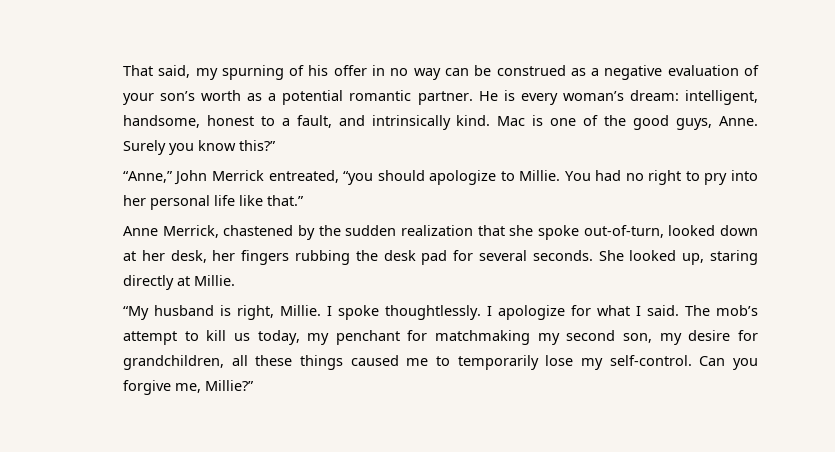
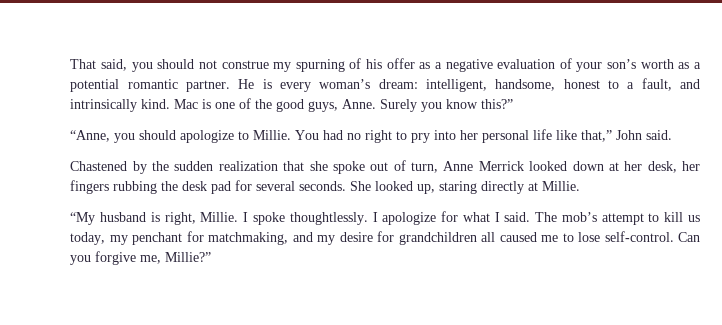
(191, 71) none -> [131,59,269,72] you should not construe
[372,65,566,80] in no way can be construed -> (415, 63) none
[122,170,374,185] “Anne,” John Merrick entreated, “you -> [70,130,136,143] “Anne, you
[266,195,304,206] [122,225,294,238] that.” // Anne Merrick, chastened -> [581,130,673,142] [70,161,128,171] that,” John said. // Chastened
[583,225,664,238] out-of-turn, -> [370,160,524,173] out of turn, Anne Merrick
[435,330,758,345] [122,355,603,370] matchmaking my second son, my desire for grandchildren, all these things caused me to temporarily lose my -> [208,231,601,245] matchmaking, and my desire for grandchildren all caused me to lose

